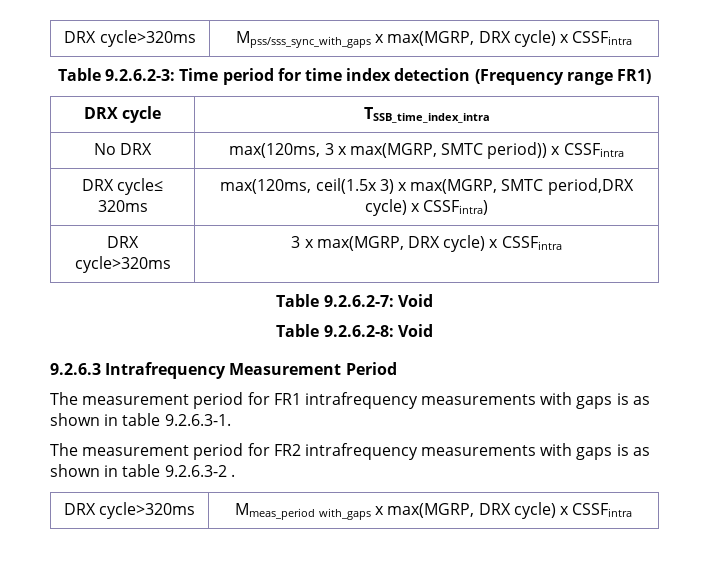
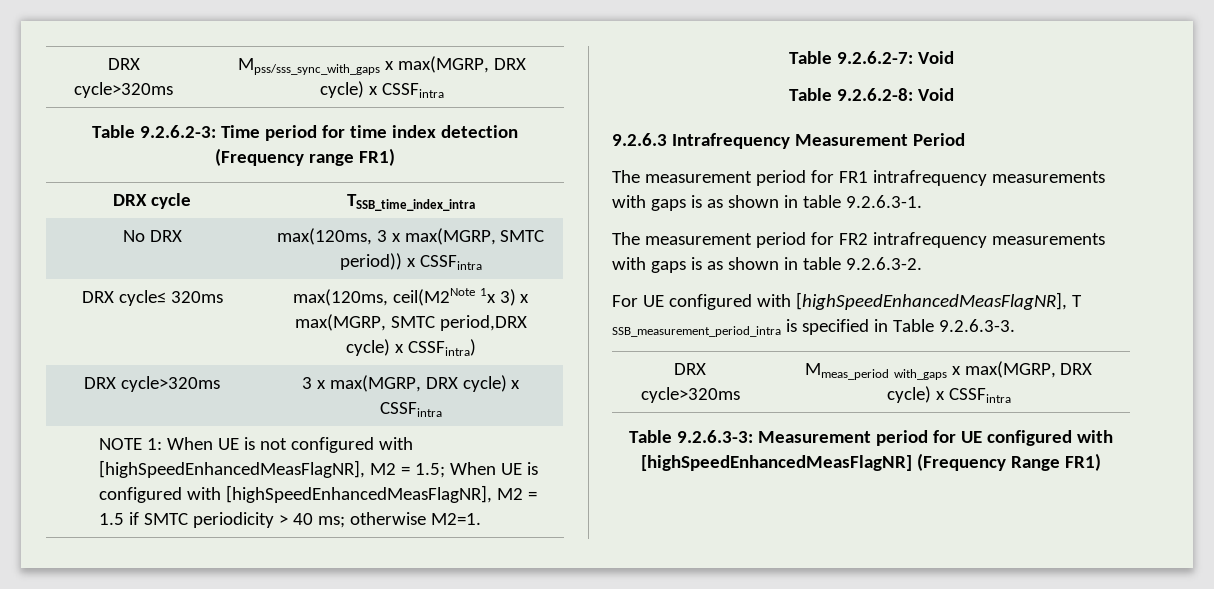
[315,178,377,194] ceil(1.5x -> [392,288,496,306] ceil(M2Note 1x
(562, 243) none -> [98,437,413,453] [98,460,538,478] [98,485,537,503] [98,512,481,528] // NOTE 1: When UE is not configured with [highSpeedEnhancedMeasFlagNR], M2 = 1.5; When UE is configured with [highSpeedEnhancedMeasFlagNR], M2 = 1.5 if SMTC periodicity > 40 ms; otherwise M2=1.
[164,465,235,477] 9.2.6.3-2 . -> [845,257,922,270] [612,292,1082,310] [612,319,1015,337] 9.2.6.3-2. // For UE configured with [highSpeedEnhancedMeasFlagNR], T SSB_measurement_period_intra is specified in Table 9.2.6.3-3.
(633, 510) none -> [629,430,1113,446] [641,453,1101,471] // Table 9.2.6.3-3: Measurement period for UE configured with [highSpeedEnhancedMeasFlagNR] (Frequency Range FR1)

